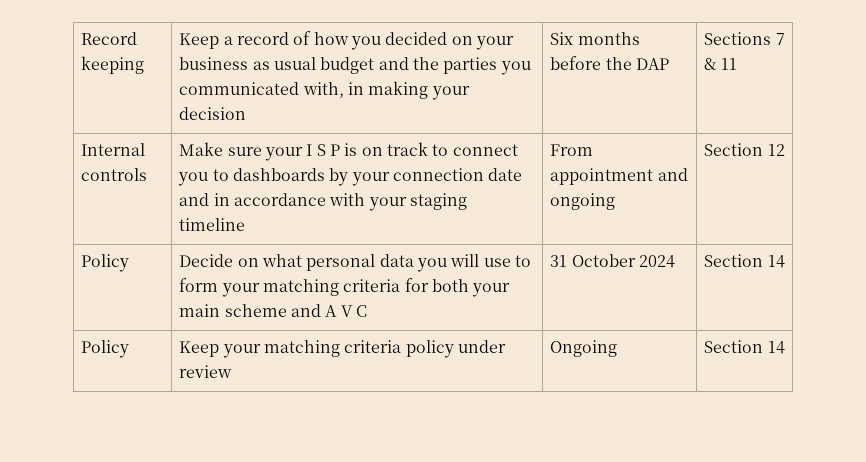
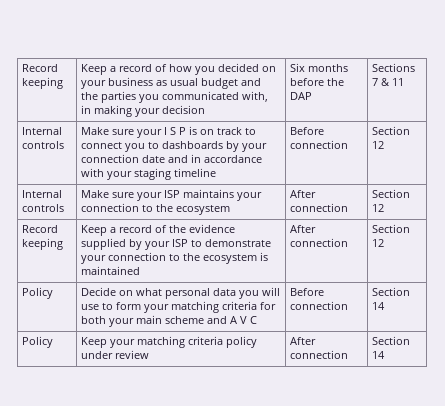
[550,144,594,156] [550,168,688,185] [550,193,616,210] From appointment and ongoing -> [290,127,325,135] [290,140,349,149] [372,126,411,135] [372,141,385,149] [22,190,63,198] [22,204,65,212] [81,189,263,201] [81,203,231,215] [290,190,317,198] [290,203,349,212] [372,189,411,198] [372,204,385,212] [22,225,59,233] [22,238,64,250] [81,224,236,236] [81,238,272,250] [81,252,269,264] [81,266,141,275] [290,225,317,233] [290,238,349,247] Before connection | Section 12 // Internal controls | Make sure your ISP maintains your connection to the ecosystem | After connection | Section 12 // Record keeping | Keep a record of the evidence supplied by your ISP to demonstrate your connection to the ecosystem is maintained | After connection
[550,254,675,268] 31 October 2024 -> [290,288,325,296] [290,301,349,310] Before connection
[550,340,618,357] Ongoing -> [290,337,317,345] [290,350,349,359] After connection

